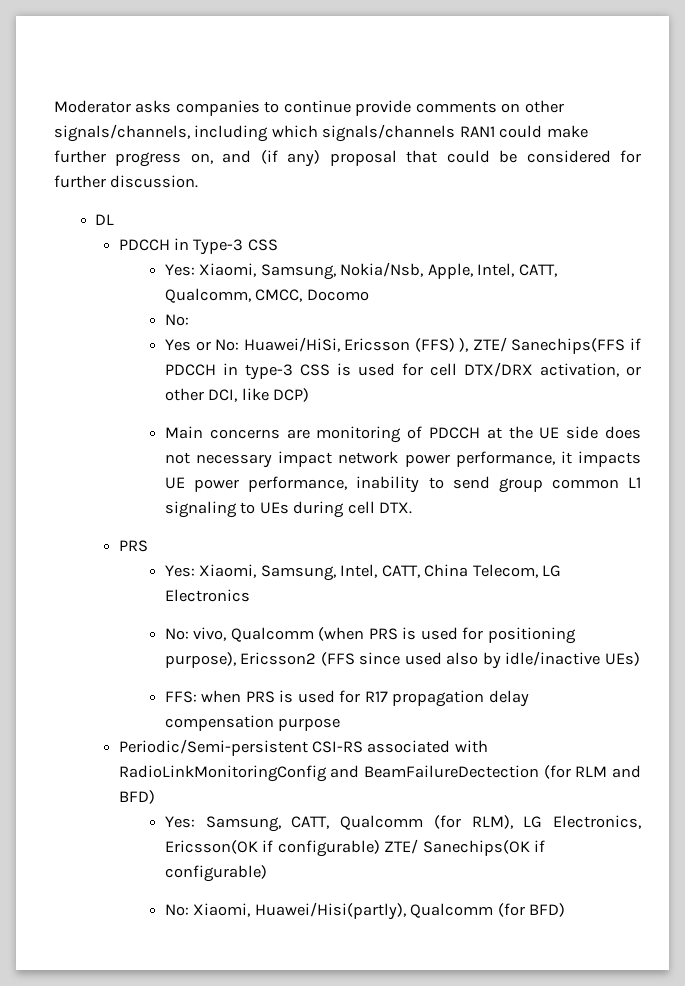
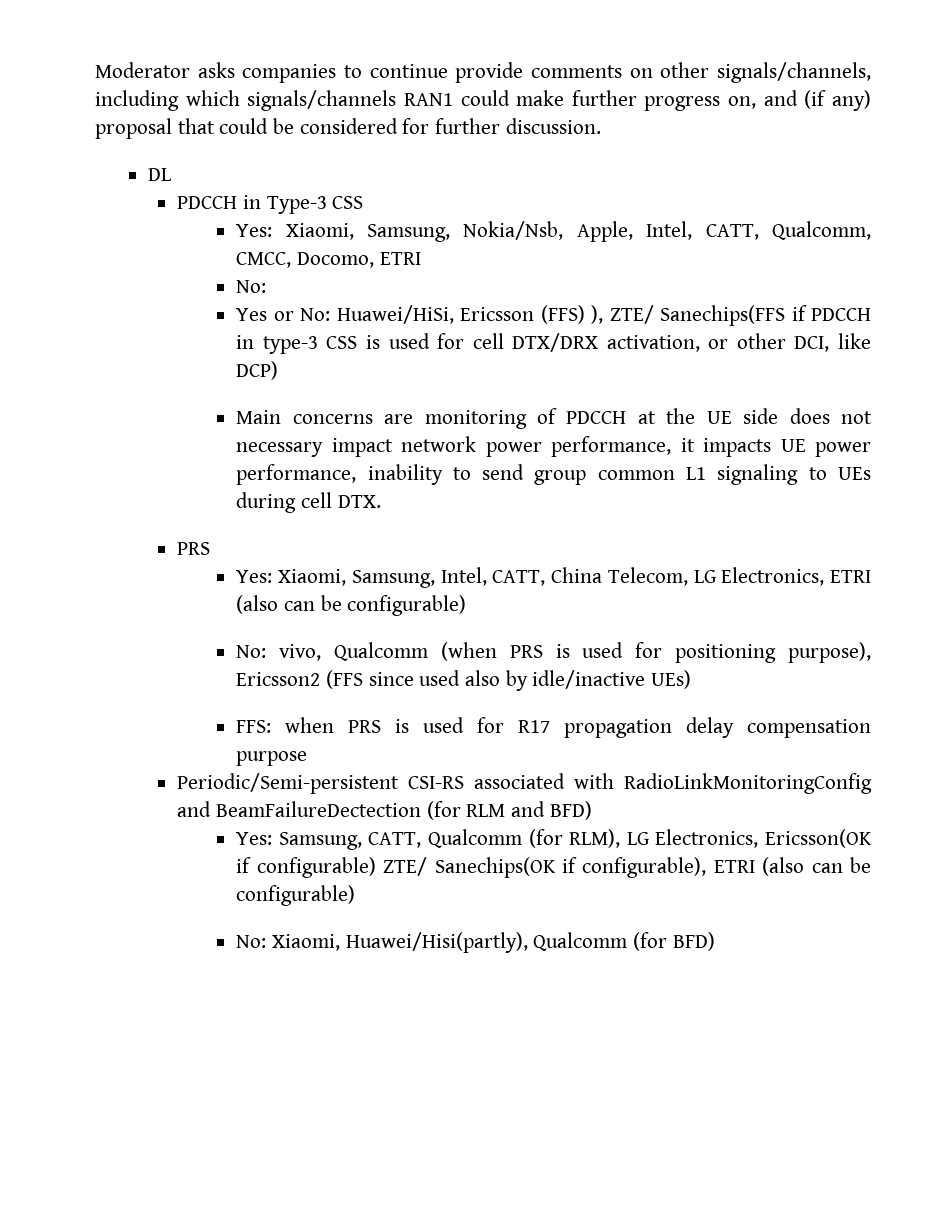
[306,289,369,301] Docomo -> [296,252,421,268] Docomo, ETRI
[164,589,250,602] Electronics -> [721,567,871,586] [236,595,467,616] Electronics, ETRI (also can be configurable)
(546, 846) none -> [582,857,871,878] configurable), ETRI (also can be

